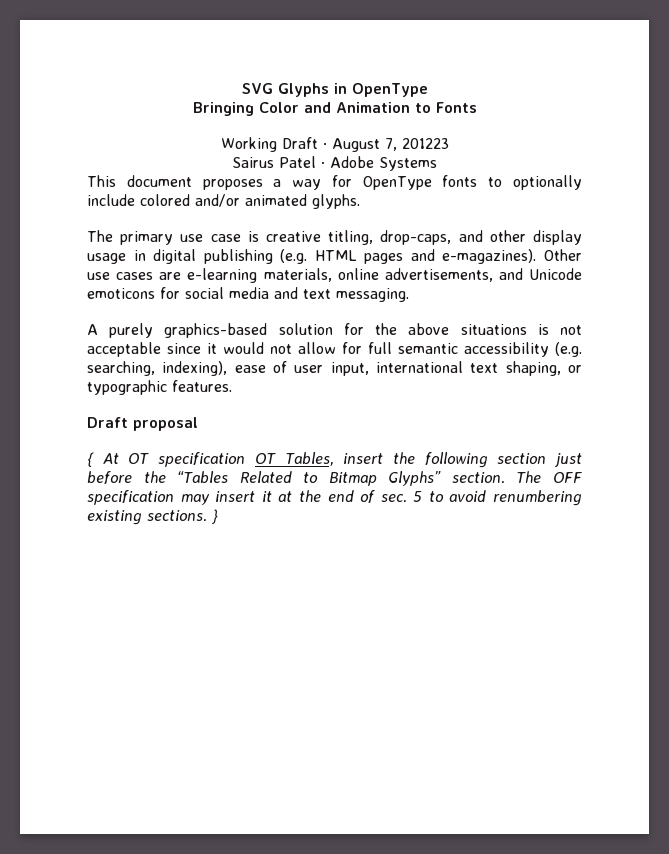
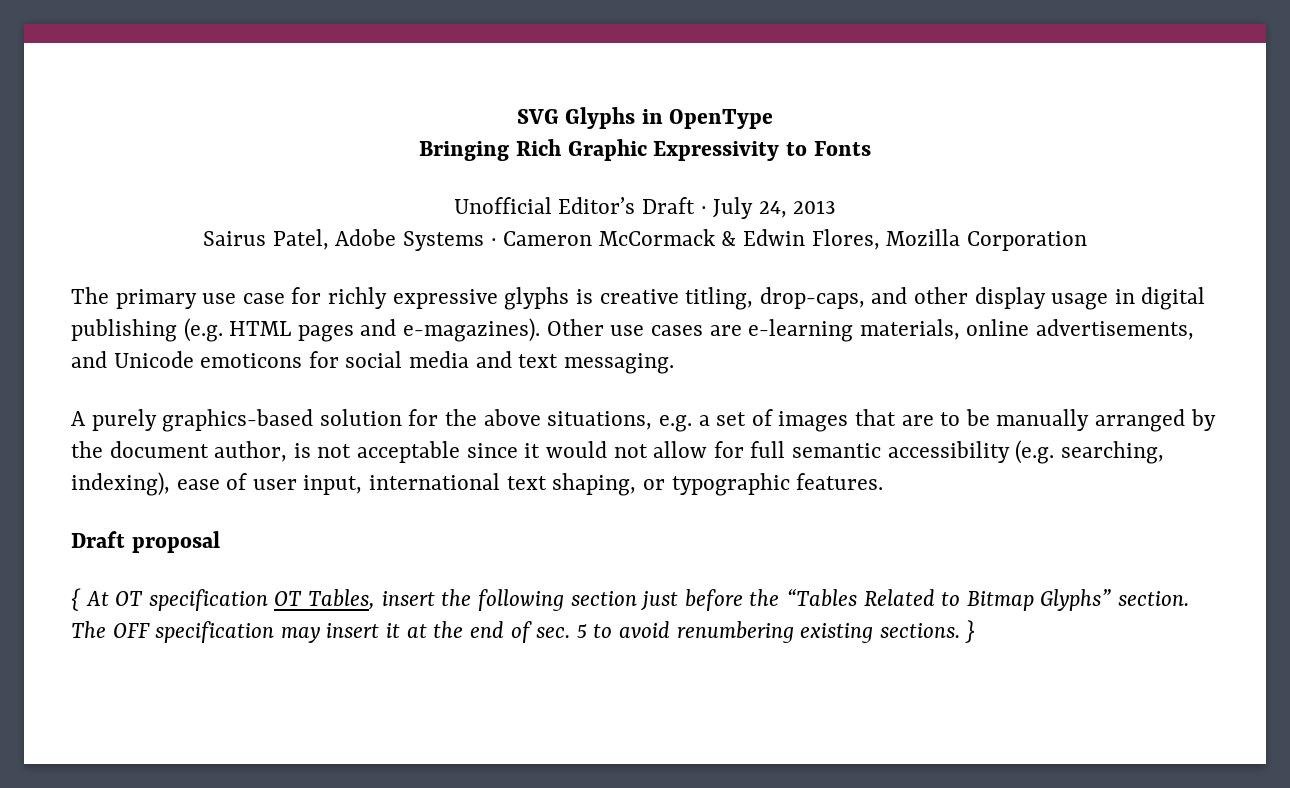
[258,102,410,113] Color and Animation -> [516,139,780,161] Rich Graphic Expressivity
[220,137,449,152] Working Draft · August 7, 201223 -> [453,197,837,219] Unofficial Editor’s Draft · July 24, 2013
[279,156,325,168] Patel · -> [272,229,329,250] Patel,
[87,175,583,190] [87,194,360,209] // This document proposes a way for OpenType fonts to optionally include colored and/or animated glyphs. -> [490,229,1087,251] · Cameron McCormack & Edwin Flores, Mozilla Corporation
(241, 238) none -> [291,287,570,310] for richly expressive glyphs
[460,324,527,335] situations -> [547,409,1216,432] [71,441,288,462] situations, e.g. a set of images that are to be manually arranged by the document author,

